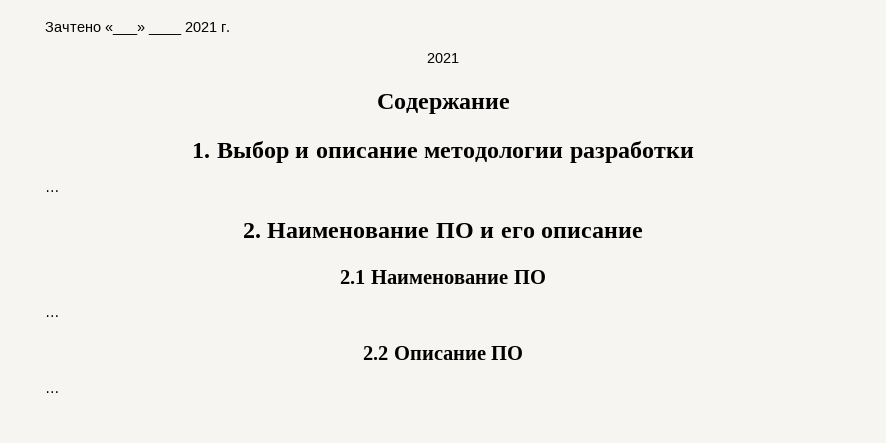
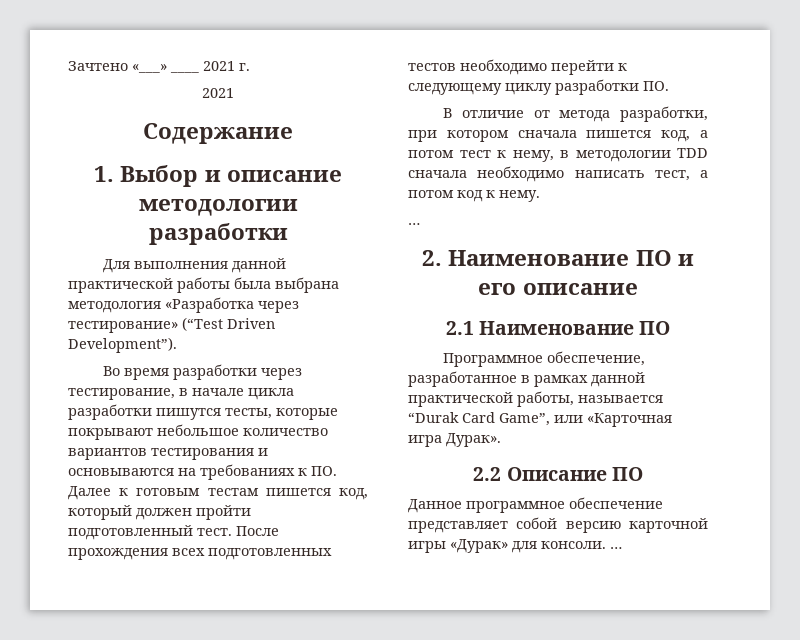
(694, 152) none -> [103,258,287,273] [68,277,339,293] [68,297,299,313] [68,317,275,333] [68,337,177,353] [103,364,303,380] [68,388,294,400] [68,404,338,420] [68,424,328,440] [68,448,268,460] [68,464,337,480] [68,486,368,500] [68,505,251,520] [68,525,279,540] [68,548,332,560] [408,59,627,75] [408,79,669,95] [443,106,708,122] [408,130,708,142] [408,148,708,162] [408,166,708,182] [408,190,540,202] // Для выполнения данной практической работы была выбрана методология «Разработка через тестирование» (“Test Driven Development”). // Во время разработки через тестирование, в начале цикла разработки пишутся тесты, которые покрывают небольшое количество вариантов тестирования и основываются на требованиях к ПО. Далее к готовым тестам пишется код, который должен пройти подготовленный тест. После прохождения всех подготовленных тестов необходимо перейти к следующему циклу разработки ПО. // В отличие от метода разработки, при котором сначала пишется код, а потом тест к нему, в методологии TDD сначала необходимо написать тест, а потом код к нему.
[45,315,60,317] [362,346,524,360] … // 2.2 Описание ПО // -> [443,351,646,367] [408,371,645,387] [408,391,663,407] [408,412,672,427] [408,433,501,447] [473,467,643,481] [408,497,663,513] [408,517,708,533] [408,539,606,553] Программное обеспечение, разработанное в рамках данной практической работы, называется “Durak Card Game”, или «Карточная игра Дурак». // 2.2 Описание ПО // Данное программное обеспечение представляет собой версию карточной игры «Дурак» для консоли.

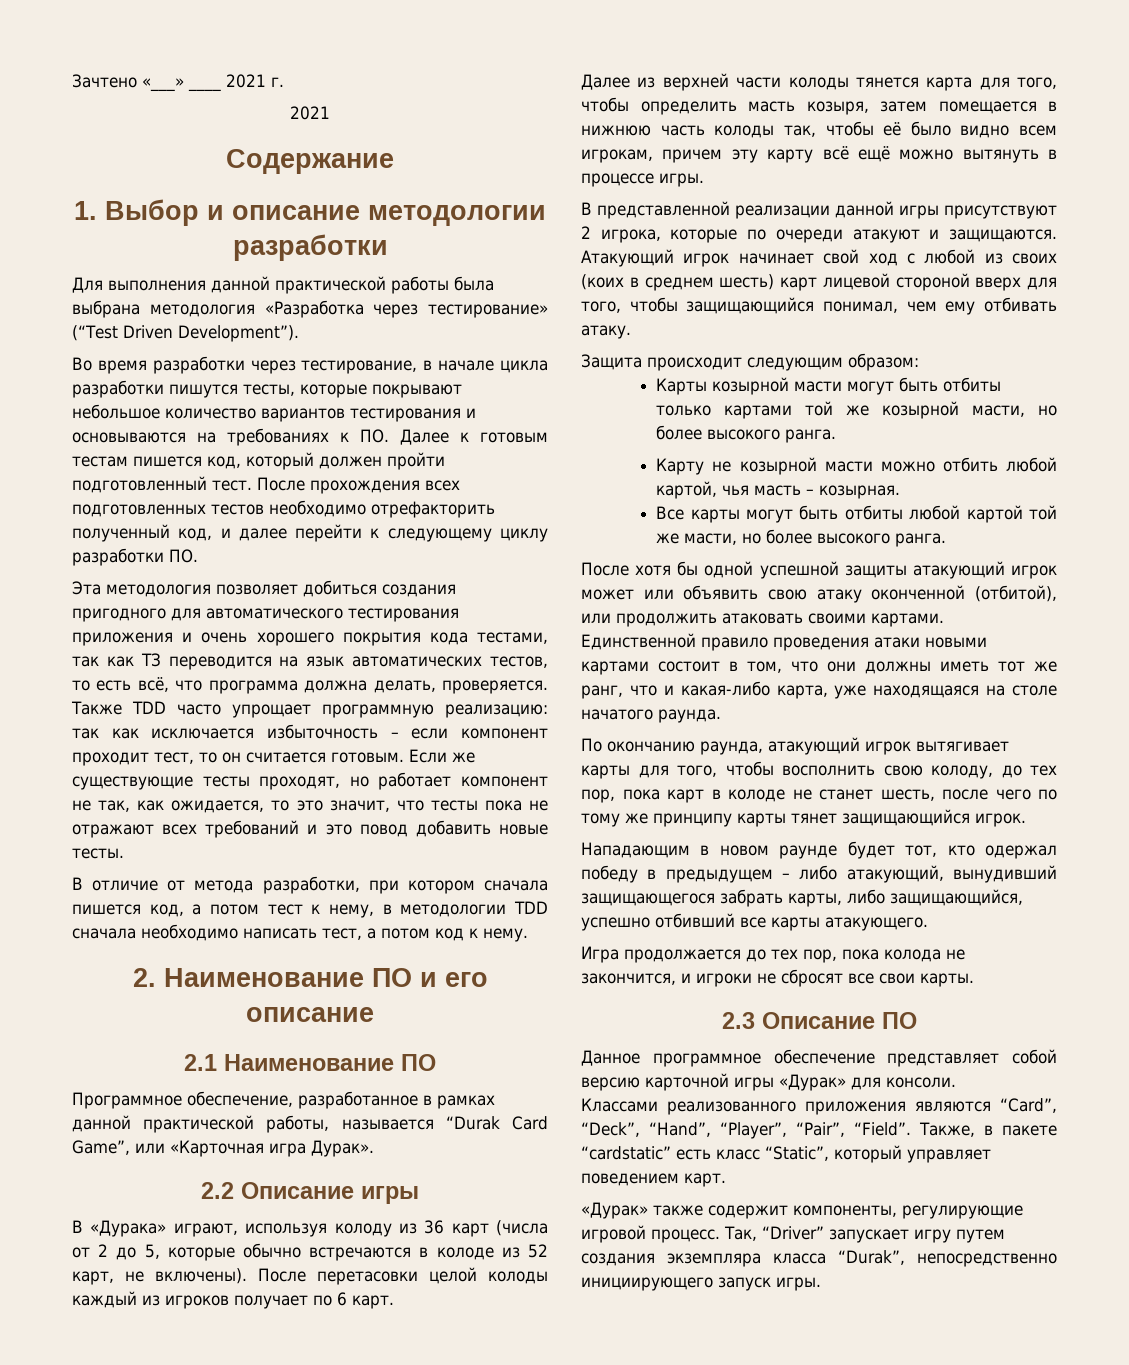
(547, 67) none -> [371,501,495,518] [72,524,287,542] отрефакторить полученный код, и далее
(669, 86) none -> [72,580,456,597] [72,608,459,622] [72,632,548,646] [72,653,548,670] [72,677,548,694] [71,701,548,718] [72,724,548,739] [72,749,475,766] [72,772,548,790] [72,800,549,813] [72,820,548,838] [72,848,124,859] // Эта методология позволяет добиться создания пригодного для автоматического тестирования приложения и очень хорошего покрытия кода тестами, так как ТЗ переводится на язык автоматических тестов, то есть всё, что программа должна делать, проверяется. Также TDD часто упрощает программную реализацию: так как исключается избыточность – если компонент проходит тест, то он считается готовым. Если же существующие тесты проходят, но работает компонент не так, как ожидается, то это значит, что тесты пока не отражают всех требований и это повод добавить новые тесты.
[408,223,420,225] // … -> (528, 935) none
(607, 474) none -> [361,1186,419,1204] [72,1220,548,1237] [72,1243,548,1261] [72,1267,548,1285] [72,1291,394,1309] [581,73,1057,91] [581,97,1057,115] [581,121,1057,138] [581,146,1057,163] [581,173,704,187] [581,201,1057,219] [581,226,1057,243] [581,249,1057,267] [581,273,1057,291] [581,297,1057,315] [581,325,631,339] [581,353,919,371] [656,377,1002,395] [656,401,1057,419] [656,425,837,443] [656,457,1057,475] [656,481,901,499] [656,505,1057,523] [656,529,947,547] [581,561,1057,579] [581,585,1057,603] [581,613,944,627] [581,633,987,651] [581,661,1057,675] [581,681,1057,699] [581,709,721,723] [581,737,1009,755] [581,761,1057,779] [581,789,1057,803] [581,809,1026,827] [581,841,1057,859] [581,865,1057,883] [581,889,1023,907] [581,913,928,931] [581,946,965,963] [581,969,974,987] [721,1012,875,1029] игры // В «Дурака» играют, используя колоду из 36 карт (числа от 2 до 5, которые обычно встречаются в колоде из 52 карт, не включены). После перетасовки целой колоды каждый из игроков получает по 6 карт. // Далее из верхней части колоды тянется карта для того, чтобы определить масть козыря, затем помещается в нижнюю часть колоды так, чтобы её было видно всем игрокам, причем эту карту всё ещё можно вытянуть в процессе игры. // В представленной реализации данной игры присутствуют 2 игрока, которые по очереди атакуют и защищаются. Атакующий игрок начинает свой ход с любой из своих (коих в среднем шесть) карт лицевой стороной вверх для того, чтобы защищающийся понимал, чем ему отбивать атаку. // Защита происходит следующим образом: // Карты козырной масти могут быть отбиты только картами той же козырной масти, но более высокого ранга. // Карту не козырной масти можно отбить любой картой, чья масть – козырная. // Все карты могут быть отбиты любой картой той же масти, но более высокого ранга. // После хотя бы одной успешной защиты атакующий игрок может или объявить свою атаку оконченной (отбитой), или продолжить атаковать своими картами. Единственной правило проведения атаки новыми картами состоит в том, что они должны иметь тот же ранг, что и какая-либо карта, уже находящаяся на столе начатого раунда. // По окончанию раунда, атакующий игрок вытягивает карты для того, чтобы восполнить свою колоду, до тех пор, пока карт в колоде не станет шесть, после чего по тому же принципу карты тянет защищающийся игрок. // Нападающим в новом раунде будет тот, кто одержал победу в предыдущем – либо атакующий, вынудивший защищающегося забрать карты, либо защищающийся, успешно отбивший все карты атакующего. // Игра продолжается до тех пор, пока колода не закончится, и игроки не сбросят все свои карты. // 2.3 Описание
[610,547,622,549] … -> [581,1098,1057,1115] [581,1122,1057,1139] [581,1145,991,1163] [581,1173,726,1187] [581,1202,1023,1219] [581,1225,1005,1243] [581,1250,1057,1267] [581,1277,821,1291] // Классами реализованного приложения являются “Card”, “Deck”, “Hand”, “Player”, “Pair”, “Field”. Также, в пакете “cardstatic” есть класс “Static”, который управляет поведением карт. // «Дурак» также содержит компоненты, регулирующие игровой процесс. Так, “Driver” запускает игру путем создания экземпляра класса “Durak”, непосредственно инициирующего запуск игры.

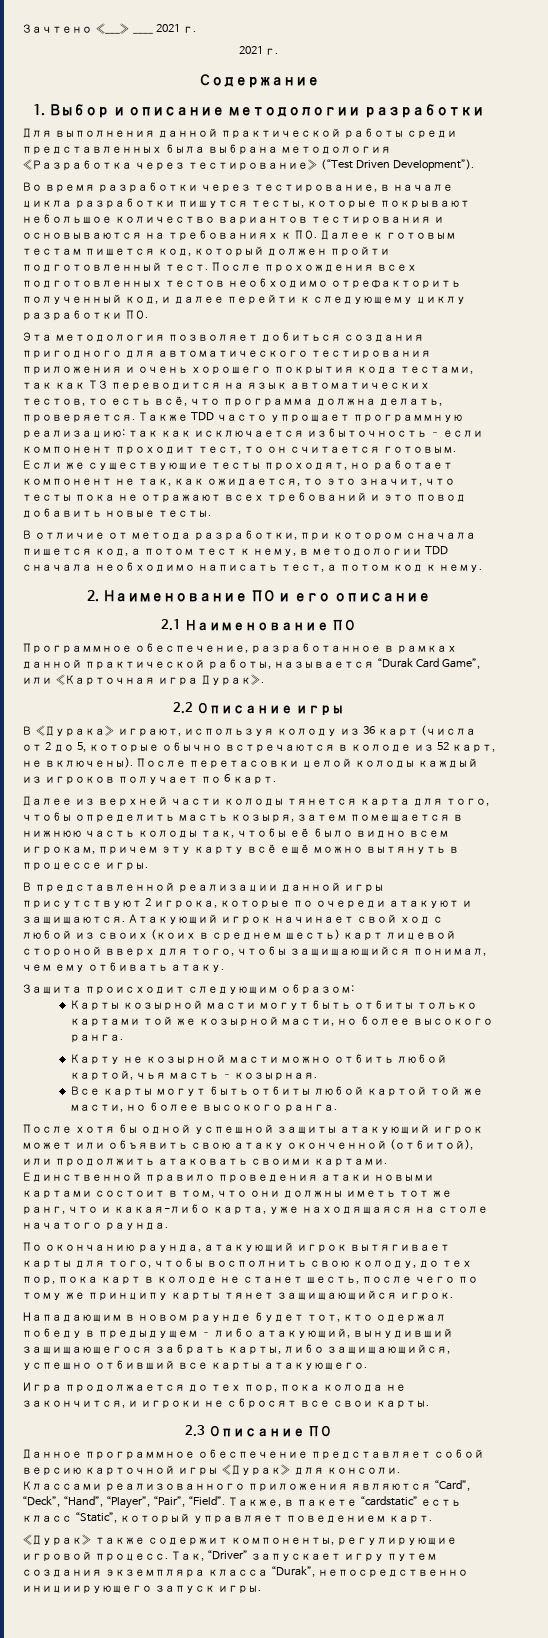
(330, 113) none -> [265,48,279,55] г.
(449, 285) none -> [406,130,457,139] [22,146,162,155] среди представленных

